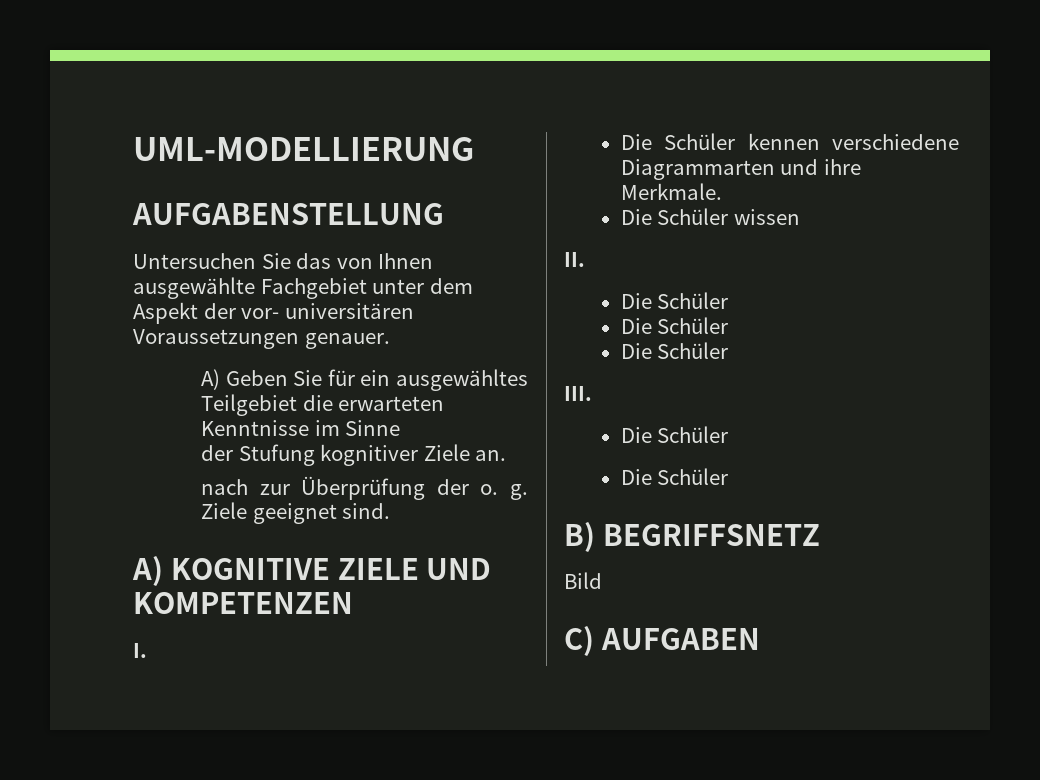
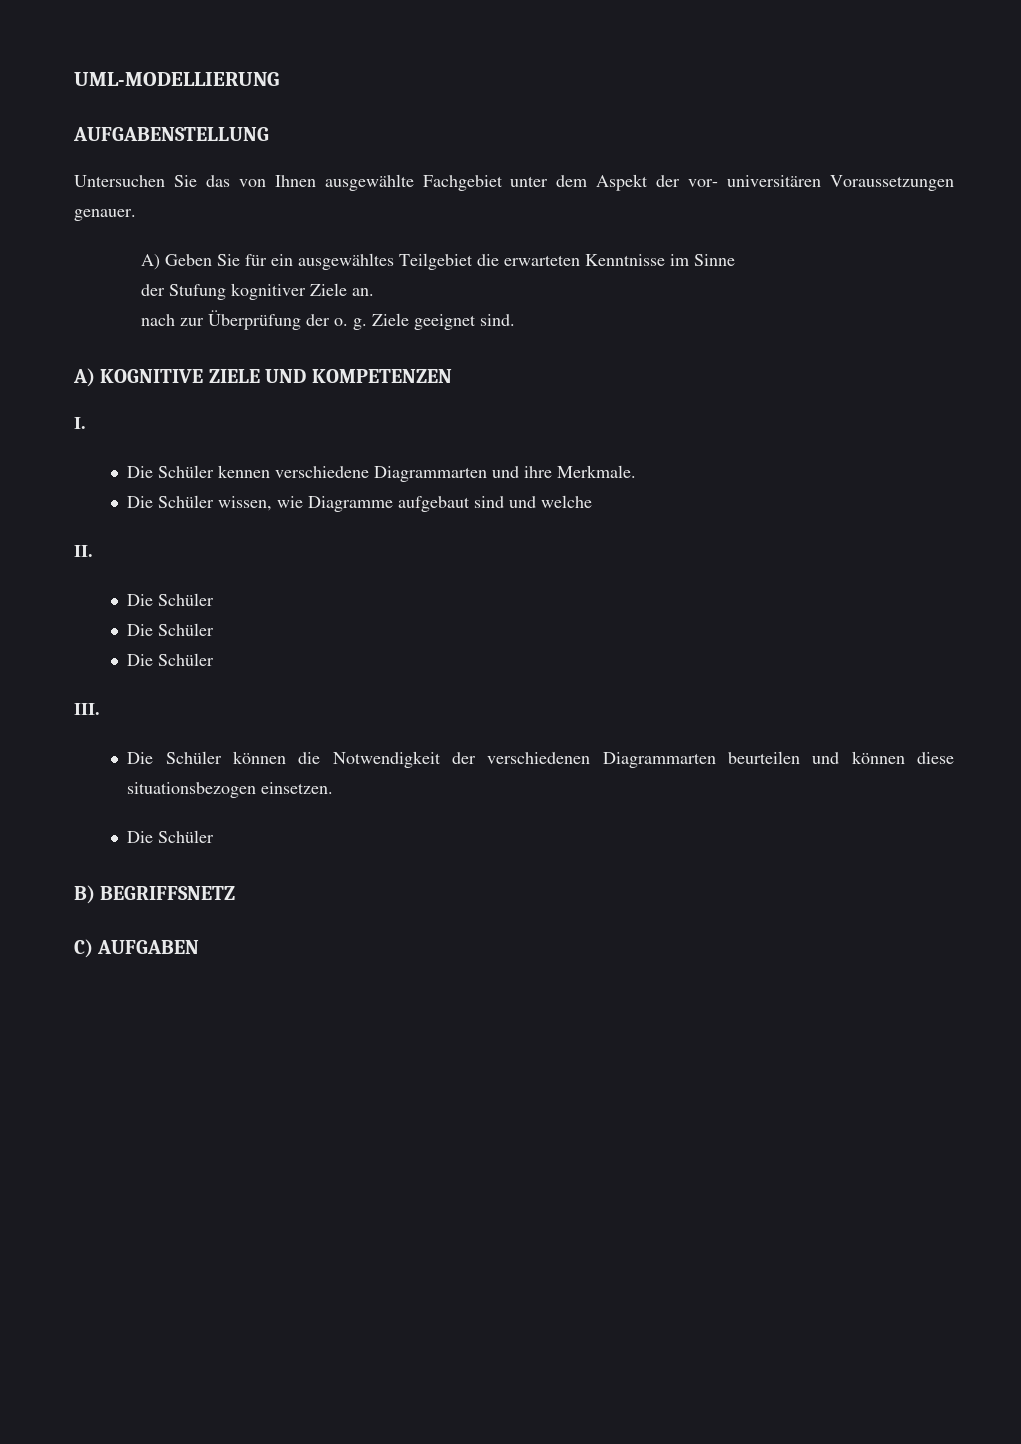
[733,209,800,225] wissen -> [218,495,593,512] wissen, wie Diagramme aufgebaut sind und welche
(729, 434) none -> [233,751,954,768] [127,782,334,798] können die Notwendigkeit der verschiedenen Diagrammarten beurteilen und können diese situationsbezogen einsetzen.
[564,572,602,589] // Bild -> (236, 893) none

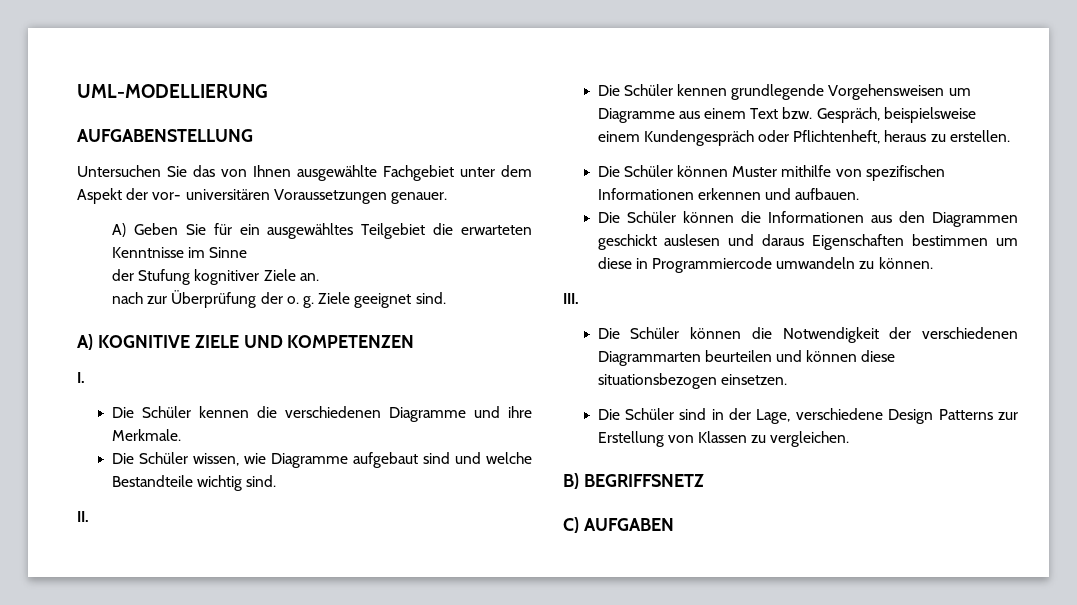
[275,466,488,482] verschiedene Diagrammarten -> [256,406,466,422] die verschiedenen Diagramme
(593, 501) none -> [111,475,276,491] Bestandteile wichtig sind.
[127,623,215,636] [127,653,215,666] // Die Schüler // Die Schüler -> [676,84,971,100] [597,107,976,123] [597,130,1010,146] [597,165,945,181] [597,188,860,200] [597,211,1018,227] [597,234,1018,250] [597,257,933,273] kennen grundlegende Vorgehensweisen um Diagramme aus einem Text bzw. Gespräch, beispielsweise einem Kundengespräch oder Pflichtenheft, heraus zu erstellen. // Die Schüler können Muster mithilfe von spezifischen Informationen erkennen und aufbauen. // Die Schüler können die Informationen aus den Diagrammen geschickt auslesen und daraus Eigenschaften bestimmen um diese in Programmiercode umwandeln zu können.
(215, 836) none -> [679,408,1018,424] [597,431,850,447] sind in der Lage, verschiedene Design Patterns zur Erstellung von Klassen zu vergleichen.

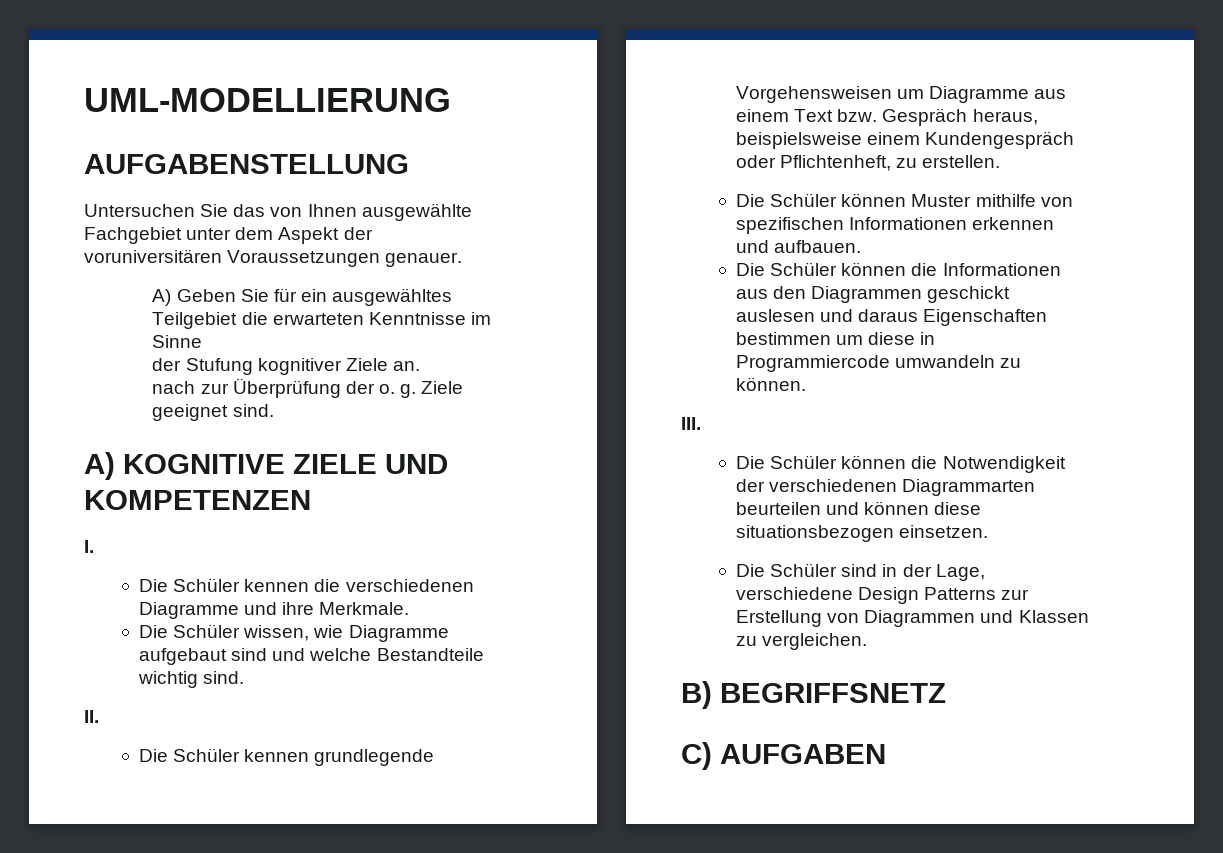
[152,189,270,200] vor- universitären -> [84,249,222,263] voruniversitären
[816,107,880,123] Gespräch, -> [882,108,1038,126] Gespräch heraus,
[884,130,927,142] heraus -> (892, 163) none
(694, 439) none -> [864,610,1014,627] Diagrammen und

